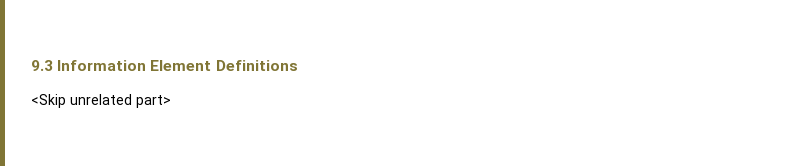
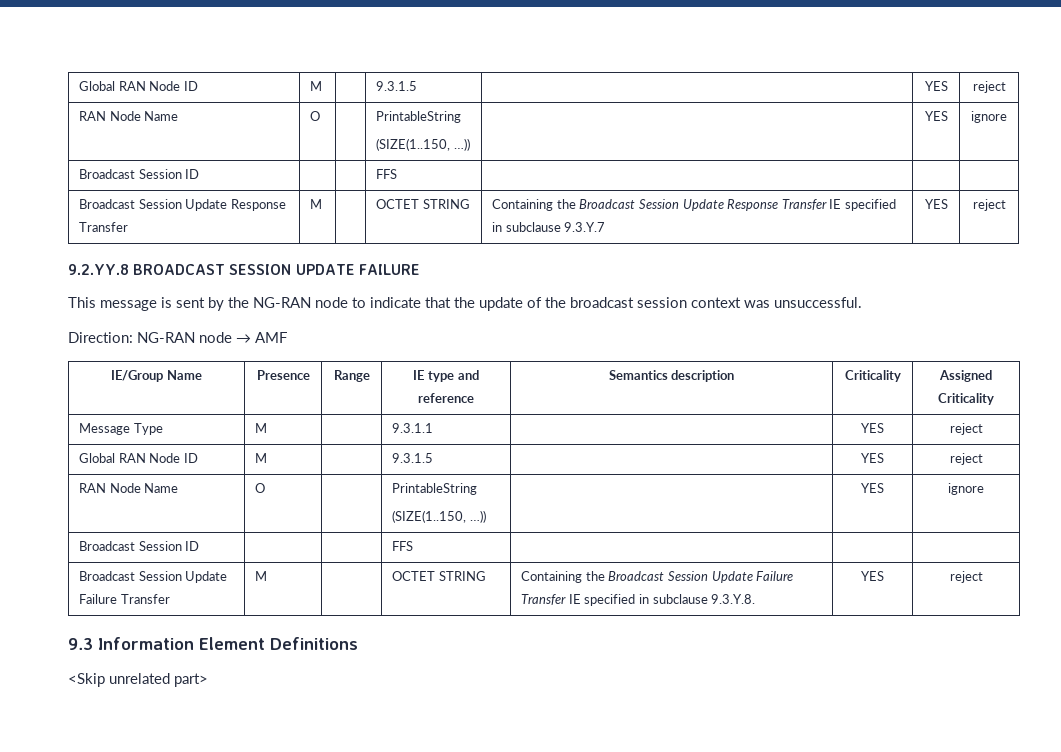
(31, 65) none -> [79,81,199,91] [310,81,323,91] [376,81,418,91] [924,81,948,91] [972,81,1006,93] [79,111,179,121] [310,111,321,121] [376,111,462,123] [376,138,470,151] [924,111,948,121] [971,111,1007,123] [79,169,200,179] [376,169,398,179] [79,199,287,211] [79,222,129,232] [310,199,323,209] [376,199,470,209] [492,199,896,211] [492,222,606,232] [924,199,948,209] [972,199,1006,211] [68,264,420,275] [68,297,862,311] [68,332,287,343] [111,370,202,382] [256,370,310,380] [333,370,370,382] [413,370,479,382] [418,393,474,403] [608,370,735,382] [844,370,901,382] [939,370,992,382] [938,393,994,405] [79,423,163,435] [255,423,268,433] [392,423,434,433] [861,423,884,433] [949,423,983,435] [79,453,199,463] [255,453,268,463] [392,453,434,463] [861,453,884,463] [949,453,983,465] [79,483,179,493] [255,483,266,493] [392,483,478,495] [392,510,486,523] [861,483,884,493] [948,483,984,495] [79,541,200,551] [392,541,414,551] [79,571,228,583] [79,594,170,604] [255,571,268,581] [392,571,486,581] [521,571,794,583] [521,594,756,606] [861,571,884,581] [949,571,983,583] Global RAN Node ID | M | | 9.3.1.5 | | YES | reject // RAN Node Name | O | | PrintableString // (SIZE(1..150, …)) | | YES | ignore // Broadcast Session ID | | | FFS | | | // Broadcast Session Update Response Transfer | M | | OCTET STRING | Containing the Broadcast Session Update Response Transfer IE specified in subclause 9.3.Y.7 | YES | reject // 9.2.YY.8 BROADCAST SESSION UPDATE FAILURE // This message is sent by the NG-RAN node to indicate that the update of the broadcast session context was unsuccessful. // Direction: NG-RAN node → AMF // IE/Group Name | Presence | Range | IE type and reference | Semantics description | Criticality | Assigned Criticality // Message Type | M | | 9.3.1.1 | | YES | reject // Global RAN Node ID | M | | 9.3.1.5 | | YES | reject // RAN Node Name | O | | PrintableString // (SIZE(1..150, …)) | | YES | ignore // Broadcast Session ID | | | FFS | | | // Broadcast Session Update Failure Transfer | M | | OCTET STRING | Containing the Broadcast Session Update Failure Transfer IE specified in subclause 9.3.Y.8. | YES | reject //

